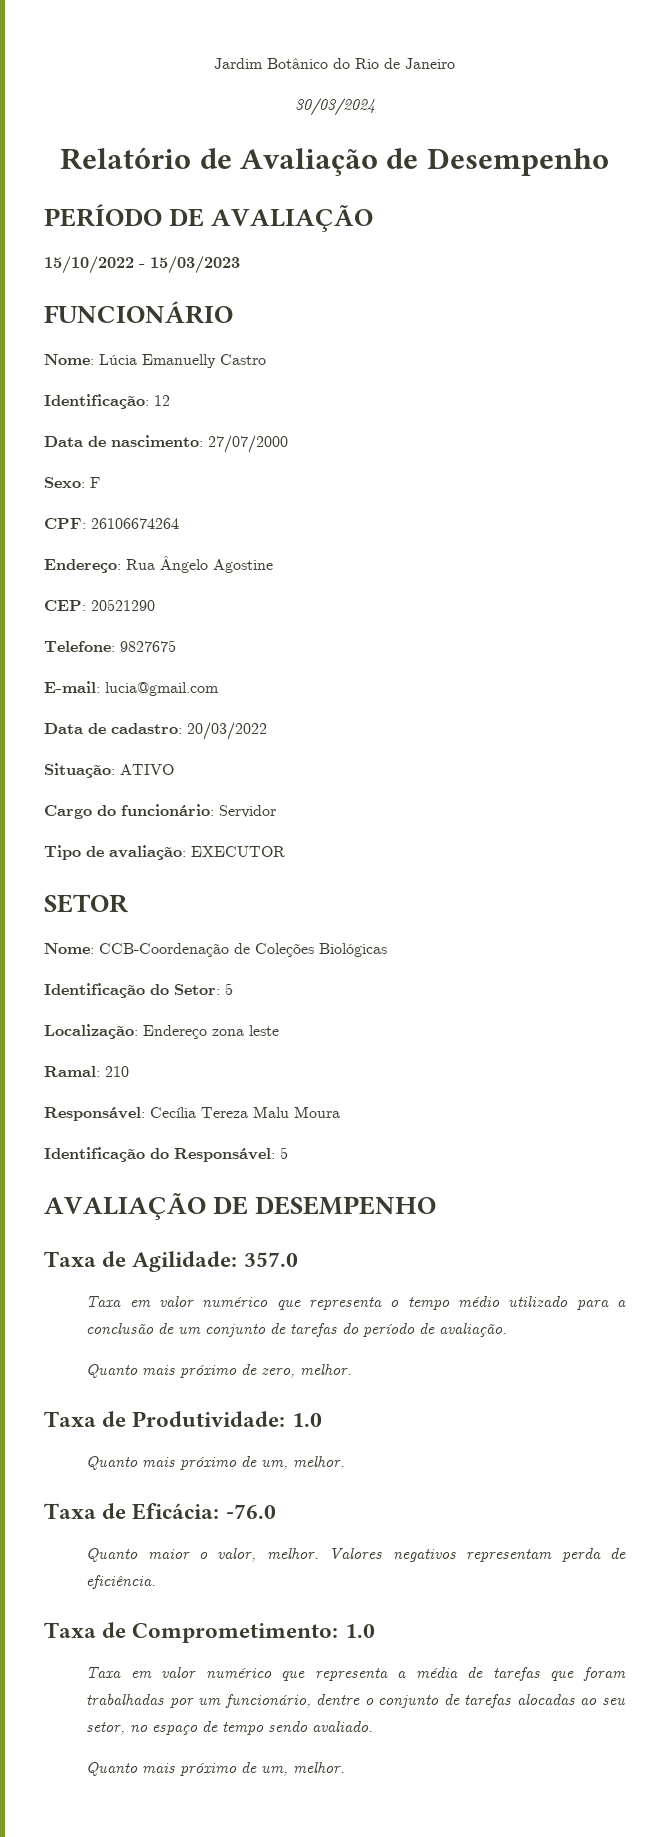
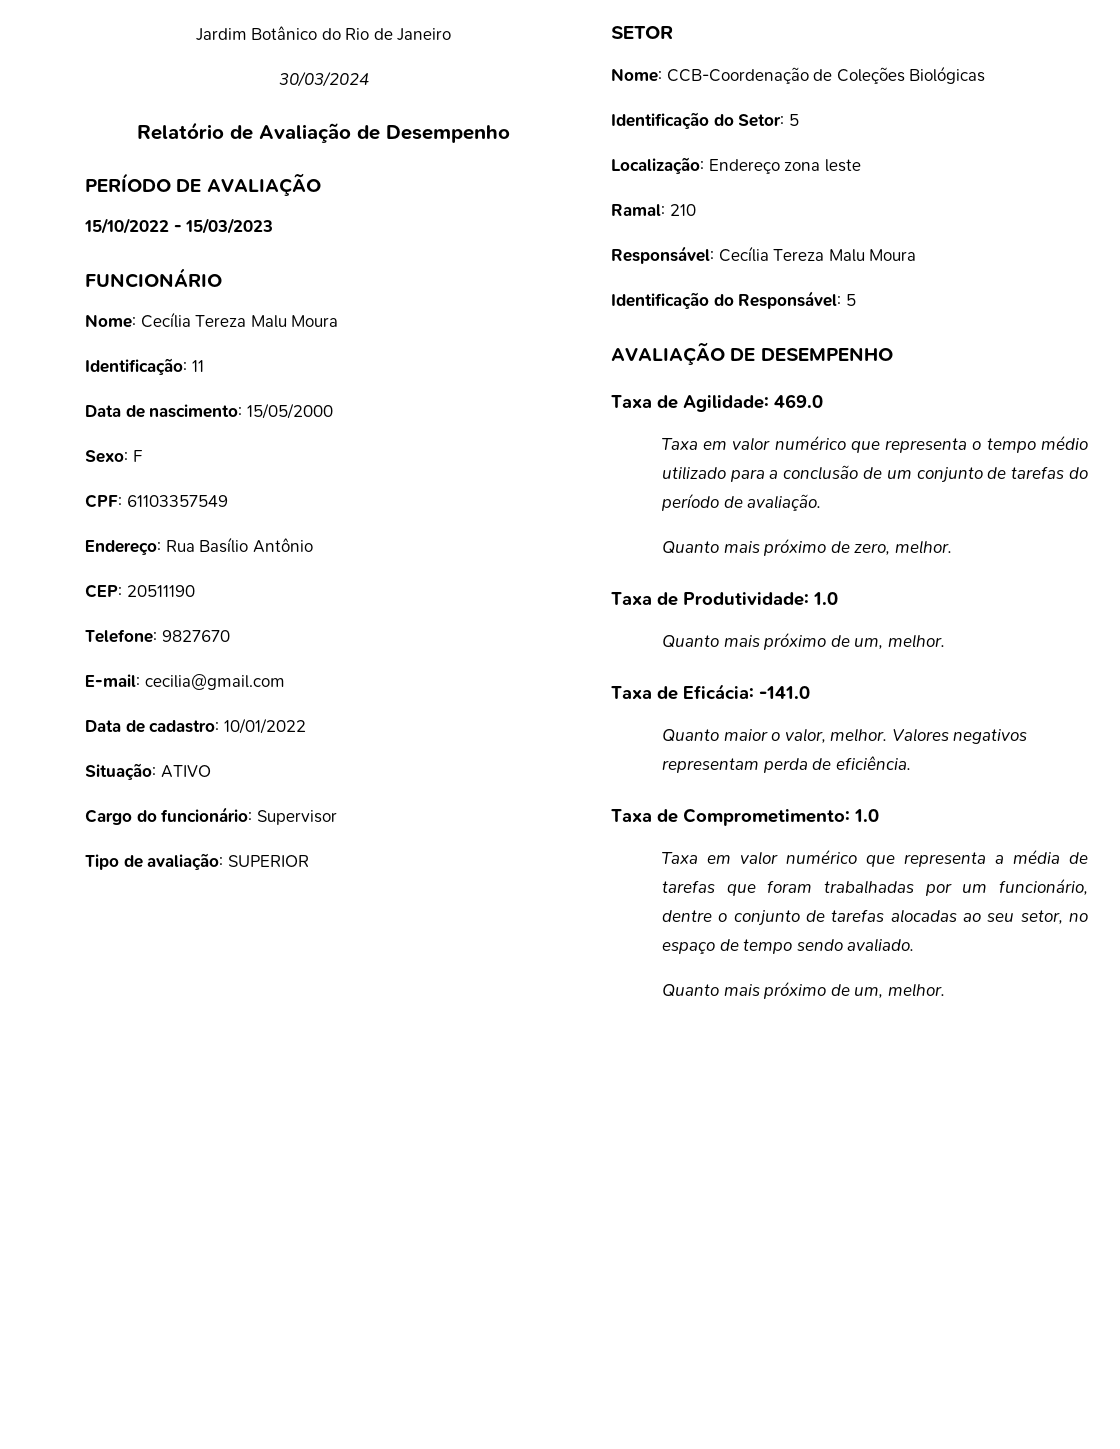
[99,354,266,368] Lúcia Emanuelly Castro -> [140,312,339,328] Cecília Tereza Malu Moura
[154,395,170,406] 12 -> [191,360,204,372] 11
[208,435,288,453] 27/07/2000 -> [246,403,333,419] 15/05/2000
[91,518,179,529] 26106674264 -> [126,495,228,507] 61103357549
[160,555,273,573] Ângelo Agostine -> [199,537,313,553] Basílio Antônio
[91,599,155,611] 20521290 -> [126,585,195,597] 20511190
[120,640,176,652] 9827675 -> [161,630,230,642] 9827670
[105,682,219,696] lucia@gmail.com -> [144,674,285,690] cecilia@gmail.com
[187,722,267,740] 20/03/2022 -> [223,718,306,734] 10/01/2022
[219,805,276,818] Servidor -> [256,810,337,825] Supervisor
[191,846,285,857] EXECUTOR -> [227,855,309,867] SUPERIOR
[243,1252,298,1267] 357.0 -> [774,394,823,408] 469.0
[225,1504,276,1519] -76.0 -> [759,686,810,699] -141.0

